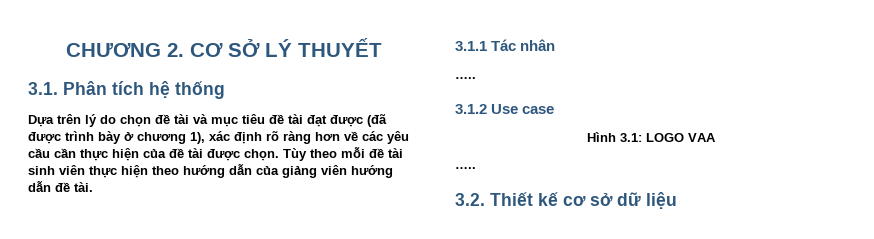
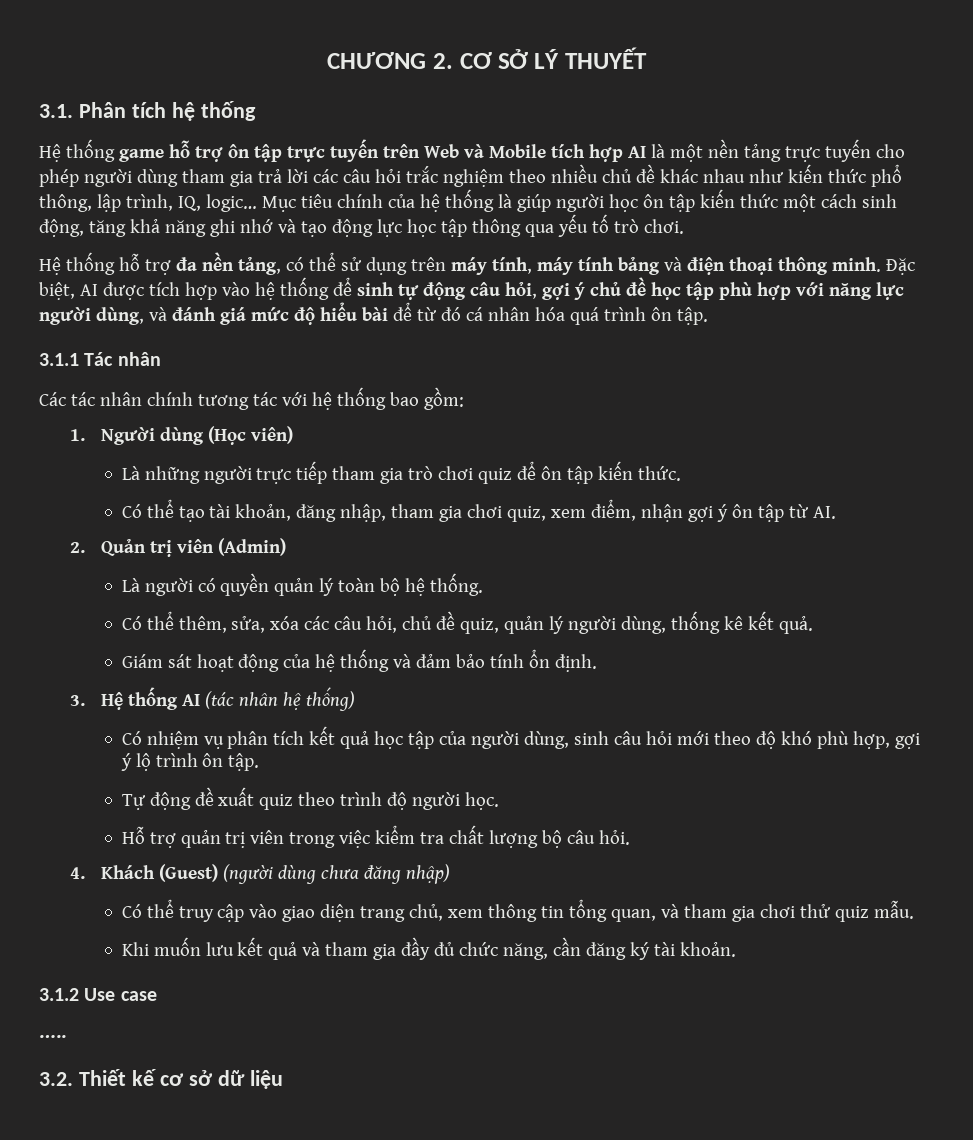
[28,114,387,127] [28,131,409,144] [28,147,403,161] [28,164,393,178] [28,181,93,192] [455,39,556,51] [455,77,476,79] Dựa trên lý do chọn đề tài và mục tiêu đề tài đạt được (đã được trình bày ở chương 1), xác định rõ ràng hơn về các yêu cầu cần thực hiện của đề tài được chọn. Tùy theo mỗi đề tài sinh viên thực hiện theo hướng dẫn của giảng viên hướng dẫn đề tài. // 3.1.1 Tác nhân // ….. -> [39,139,905,162] [39,164,902,187] [39,189,897,212] [39,214,684,237] [39,252,915,275] [39,277,904,300] [39,302,708,325] [39,352,161,366] [39,387,464,410] [70,426,294,445] [121,461,682,484] [121,499,837,522] [70,538,287,557] [121,573,484,596] [121,611,814,634] [121,649,598,672] [70,687,356,711] [121,726,921,749] [120,753,260,771] [121,787,500,810] [121,825,631,848] [70,864,451,884] [121,899,915,922] [121,937,737,960] Hệ thống game hỗ trợ ôn tập trực tuyến trên Web và Mobile tích hợp AI là một nền tảng trực tuyến cho phép người dùng tham gia trả lời các câu hỏi trắc nghiệm theo nhiều chủ đề khác nhau như kiến thức phổ thông, lập trình, IQ, logic… Mục tiêu chính của hệ thống là giúp người học ôn tập kiến thức một cách sinh động, tăng khả năng ghi nhớ và tạo động lực học tập thông qua yếu tố trò chơi. // Hệ thống hỗ trợ đa nền tảng, có thể sử dụng trên máy tính, máy tính bảng và điện thoại thông minh. Đặc biệt, AI được tích hợp vào hệ thống để sinh tự động câu hỏi, gợi ý chủ đề học tập phù hợp với năng lực người dùng, và đánh giá mức độ hiểu bài để từ đó cá nhân hóa quá trình ôn tập. // 3.1.1 Tác nhân // Các tác nhân chính tương tác với hệ thống bao gồm: // 1. Người dùng (Học viên) // Là những người trực tiếp tham gia trò chơi quiz để ôn tập kiến thức. // Có thể tạo tài khoản, đăng nhập, tham gia chơi quiz, xem điểm, nhận gợi ý ôn tập từ AI. // 2. Quản trị viên (Admin) // Là người có quyền quản lý toàn bộ hệ thống. // Có thể thêm, sửa, xóa các câu hỏi, chủ đề quiz, quản lý người dùng, thống kê kết quả. // Giám sát hoạt động của hệ thống và đảm bảo tính ổn định. // 3. Hệ thống AI (tác nhân hệ thống) // Có nhiệm vụ phân tích kết quả học tập của người dùng, sinh câu hỏi mới theo độ khó phù hợp, gợi ý lộ trình ôn tập. // Tự động đề xuất quiz theo trình độ người học. // Hỗ trợ quản trị viên trong việc kiểm tra chất lượng bộ câu hỏi. // 4. Khách (Guest) (người dùng chưa đăng nhập) // Có thể truy cập vào giao diện trang chủ, xem thông tin tổng quan, và tham gia chơi thử quiz mẫu. // Khi muốn lưu kết quả và tham gia đầy đủ chức năng, cần đăng ký tài khoản.
[586,132,716,142] // Hình 3.1: LOGO VAA -> (157, 996) none

